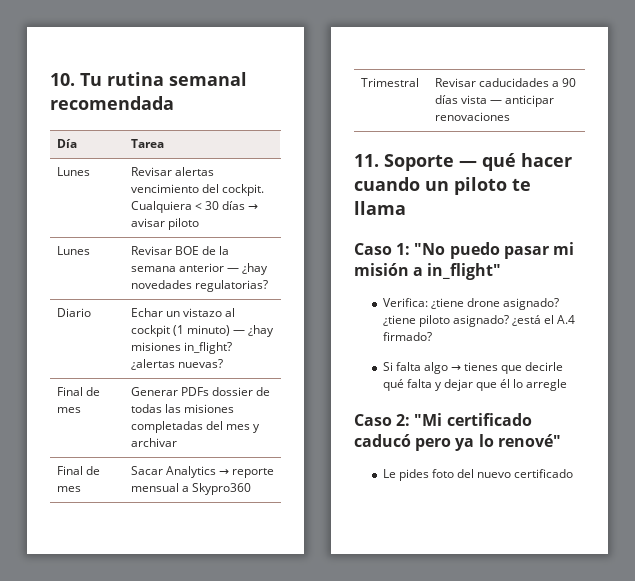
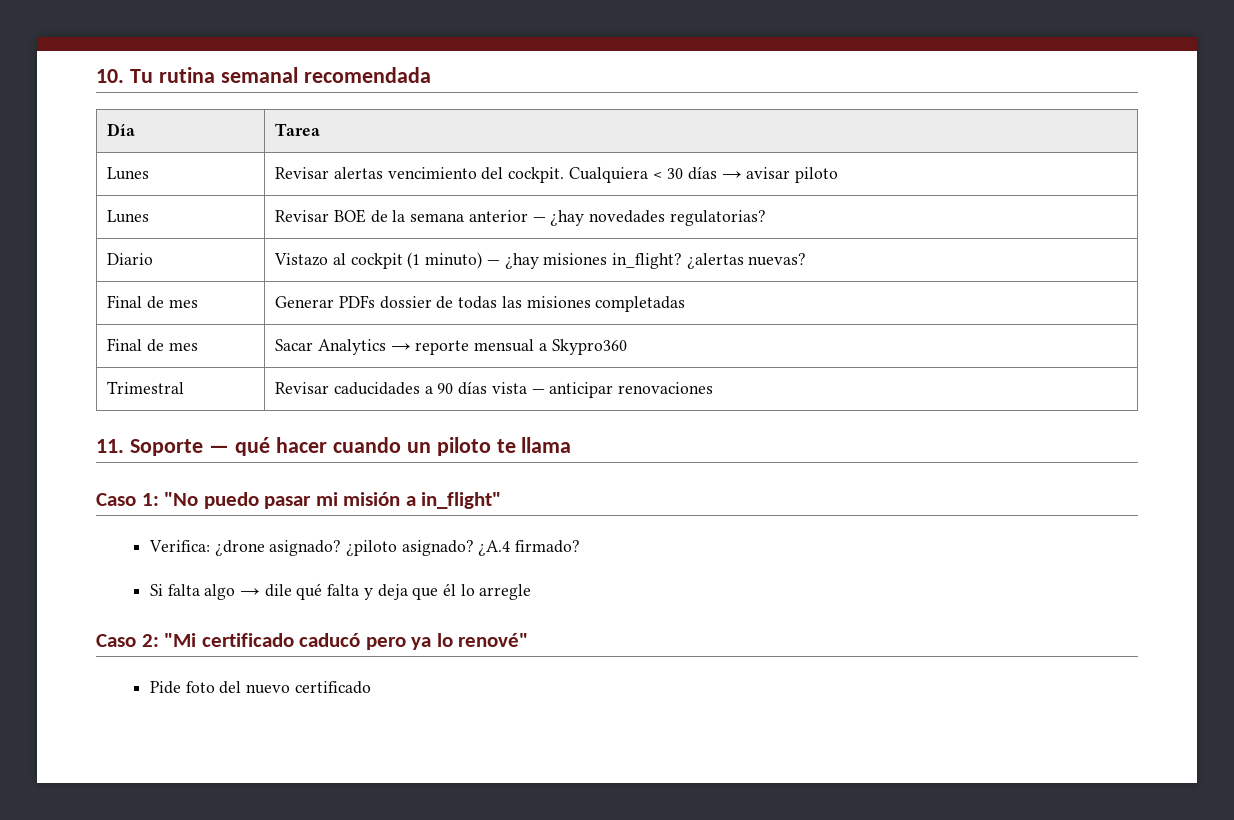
[130,308,222,317] Echar un vistazo -> [274,253,329,266] Vistazo
[205,421,261,433] [130,438,177,447] del mes y archivar -> (686, 304) none
[430,298,559,310] [382,315,576,327] ¿tiene drone asignado? ¿tiene piloto asignado? ¿está el A.4 -> [214,540,511,556] ¿drone asignado? ¿piloto asignado? ¿A.4
[463,362,564,374] tienes que decirle -> [264,584,292,597] dile
[443,379,473,391] dejar -> [377,584,408,600] deja
[382,469,429,481] Le pides -> [149,681,181,694] Pide

